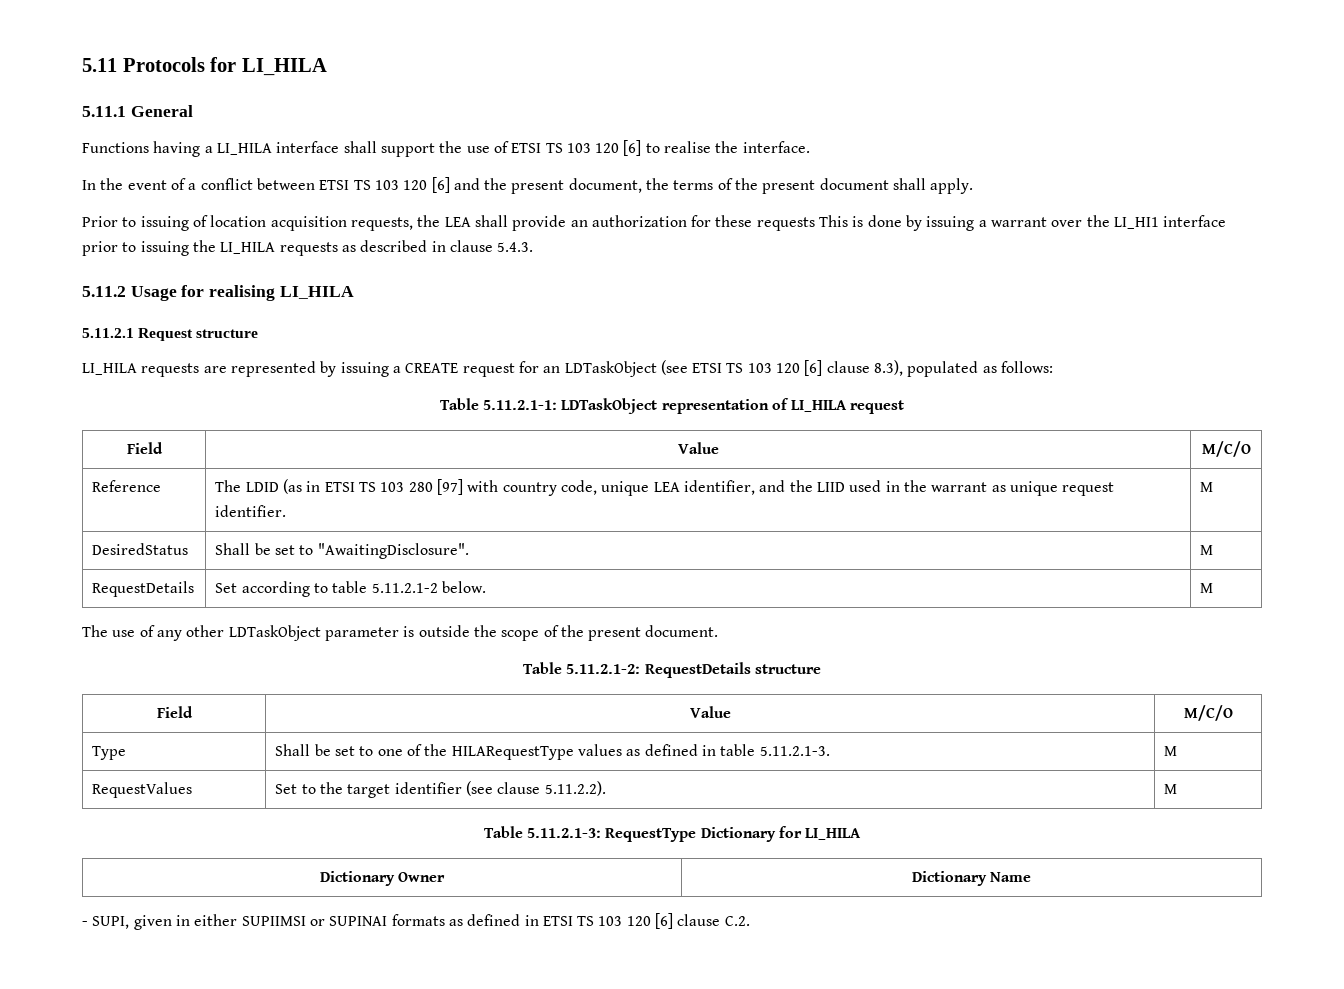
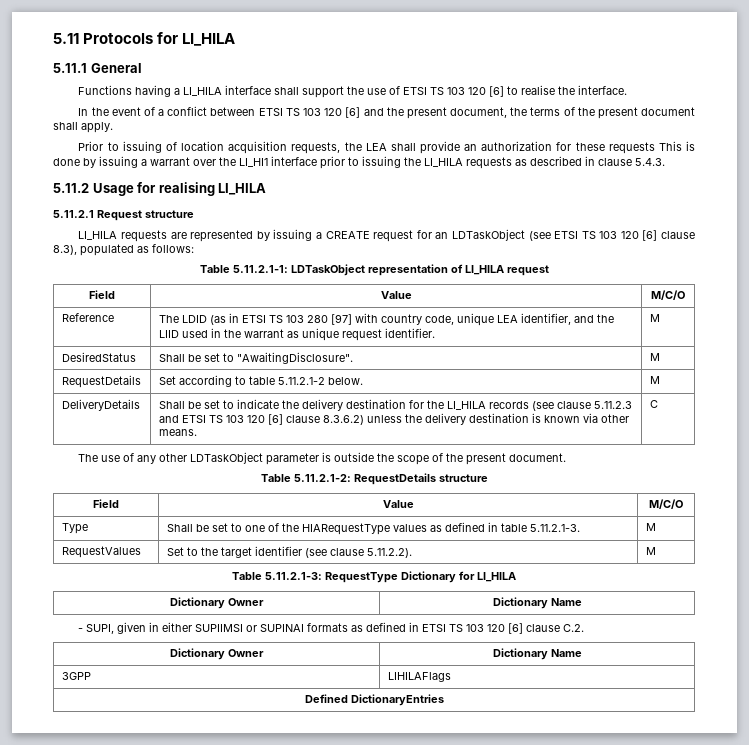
(1214, 588) none -> [61,399,140,411] [158,399,632,411] [158,413,629,425] [158,429,197,436] [649,400,658,408] // DeliveryDetails | Shall be set to indicate the delivery destination for the LI_HILA records (see clause 5.11.2.3 and ETSI TS 103 120 [6] clause 8.3.6.2) unless the delivery destination is known via other means. | C
[451,746,574,760] HILARequestType -> [301,523,390,535] HIARequestType
(750, 921) none -> [170,648,264,660] [492,648,582,660] [61,672,91,680] [387,672,451,682] [304,694,444,706] // Dictionary Owner | Dictionary Name // 3GPP | LIHILAFlags // Defined DictionaryEntries

